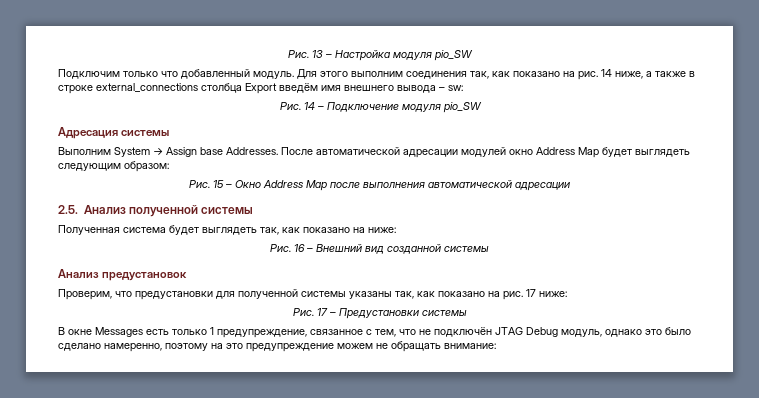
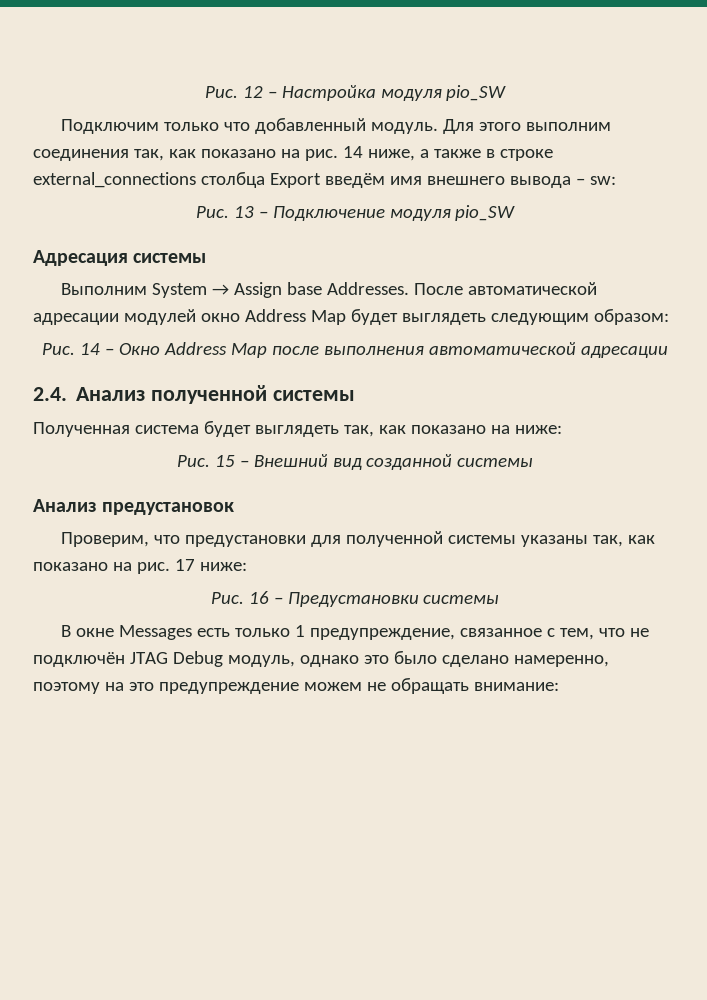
[288,50,323,58] Рис. 13 -> [204,86,263,98] Рис. 12
[303,102,315,110] 14 -> [233,206,254,218] 13
[213,180,224,188] 15 -> [80,343,101,355] 14
[58,205,78,214] 2.5. -> [33,387,67,401] 2.4.
[294,244,305,252] 16 -> [214,455,235,467] 15
[316,308,328,316] 17 -> [248,591,269,604] 16

